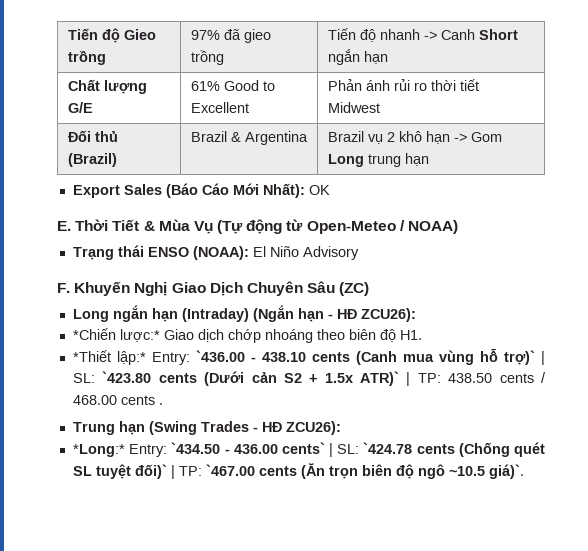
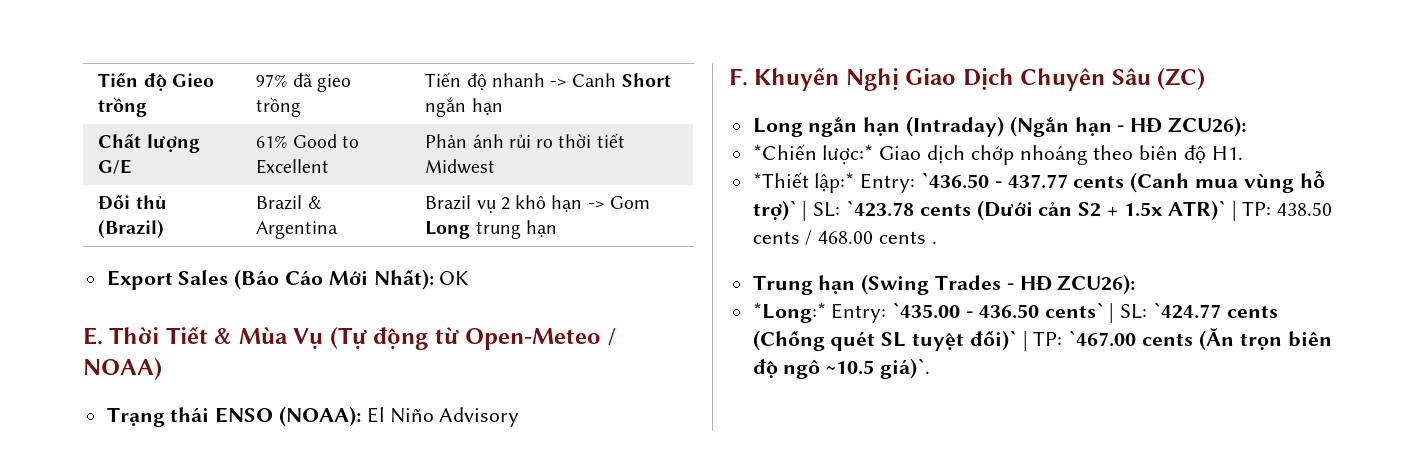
[195,350,306,362] `436.00 - 438.10 -> [921,172,1068,189] `436.50 - 437.77
[102,371,152,383] `423.80 -> [846,200,915,217] `423.78
[171,442,278,454] `434.50 - 436.00 -> [892,302,1039,319] `435.00 - 436.50
[363,442,413,454] `424.78 -> [1153,302,1222,319] `424.77

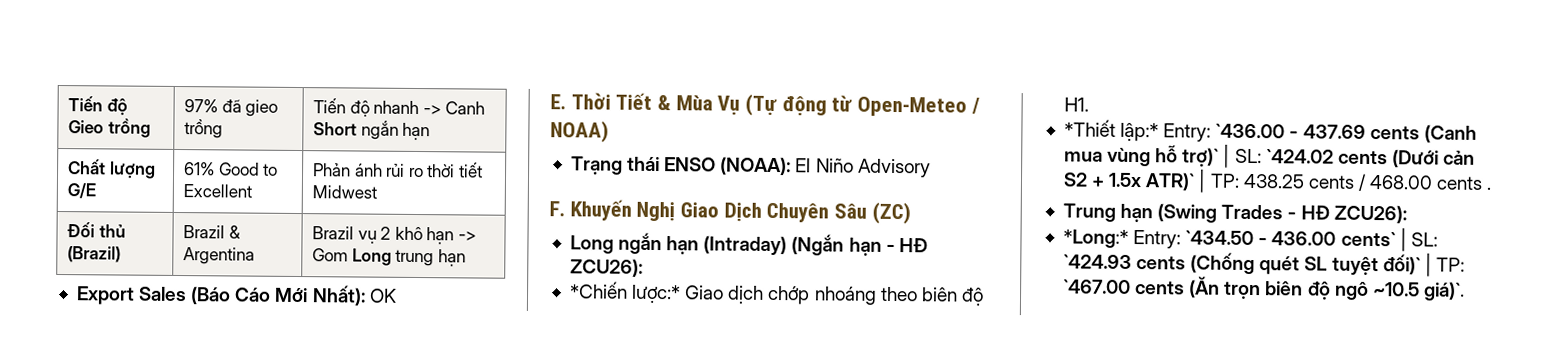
[921,172,1068,189] `436.50 - 437.77 -> [1215,123,1366,139] `436.00 - 437.69
[846,200,915,217] `423.78 -> [1265,149,1334,164] `424.02
[1277,202,1333,216] 438.50 -> [1242,173,1305,189] 438.25
[892,302,1039,319] `435.00 - 436.50 -> [1185,230,1337,246] `434.50 - 436.00
[1153,302,1222,319] `424.77 -> [1062,254,1132,269] `424.93

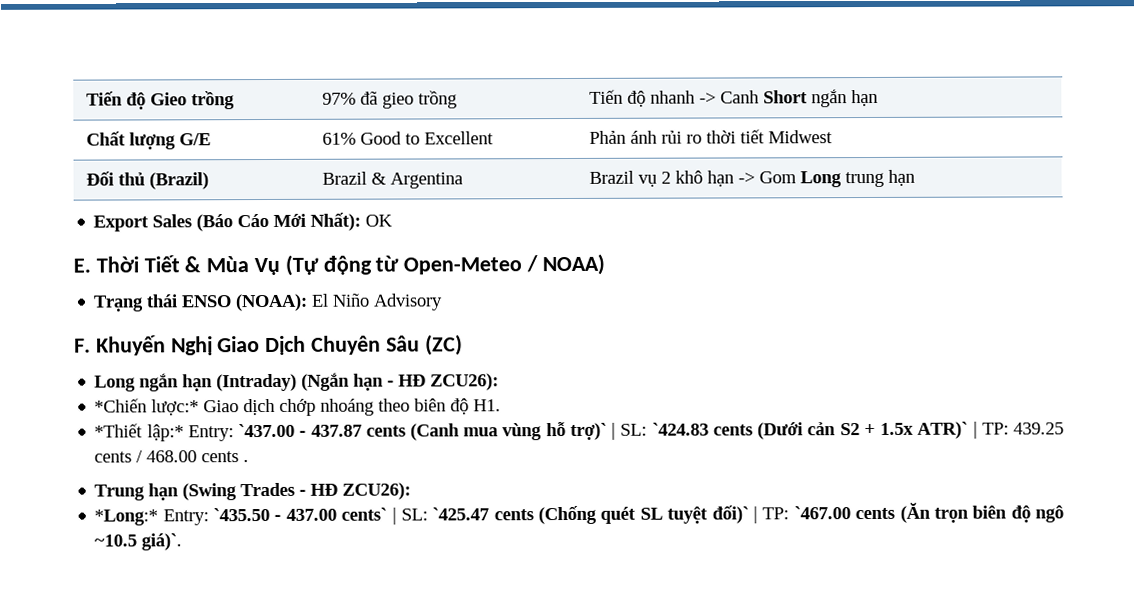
[1215,123,1366,139] `436.00 - 437.69 -> [238,423,362,438] `437.00 - 437.87
[1265,149,1334,164] `424.02 -> [651,422,709,436] `424.83
[1242,173,1305,189] 438.25 -> [1012,422,1064,435] 439.25
[1185,230,1337,246] `434.50 - 436.00 -> [213,507,337,522] `435.50 - 437.00
[1062,254,1132,269] `424.93 -> [432,507,490,521] `425.47

